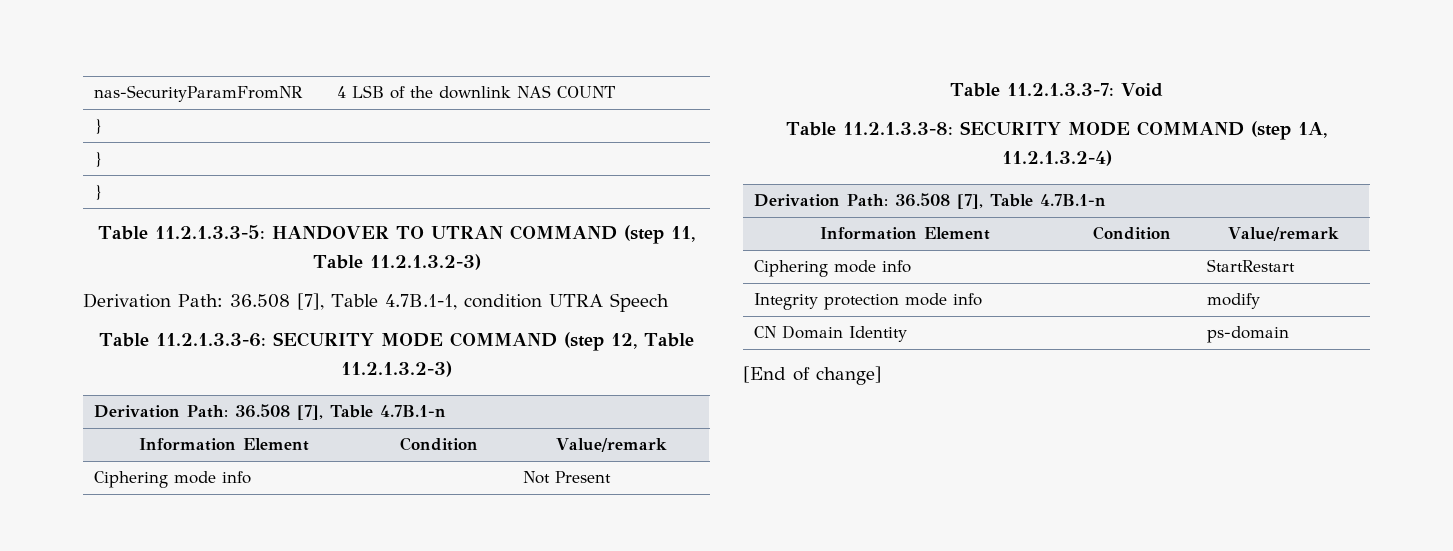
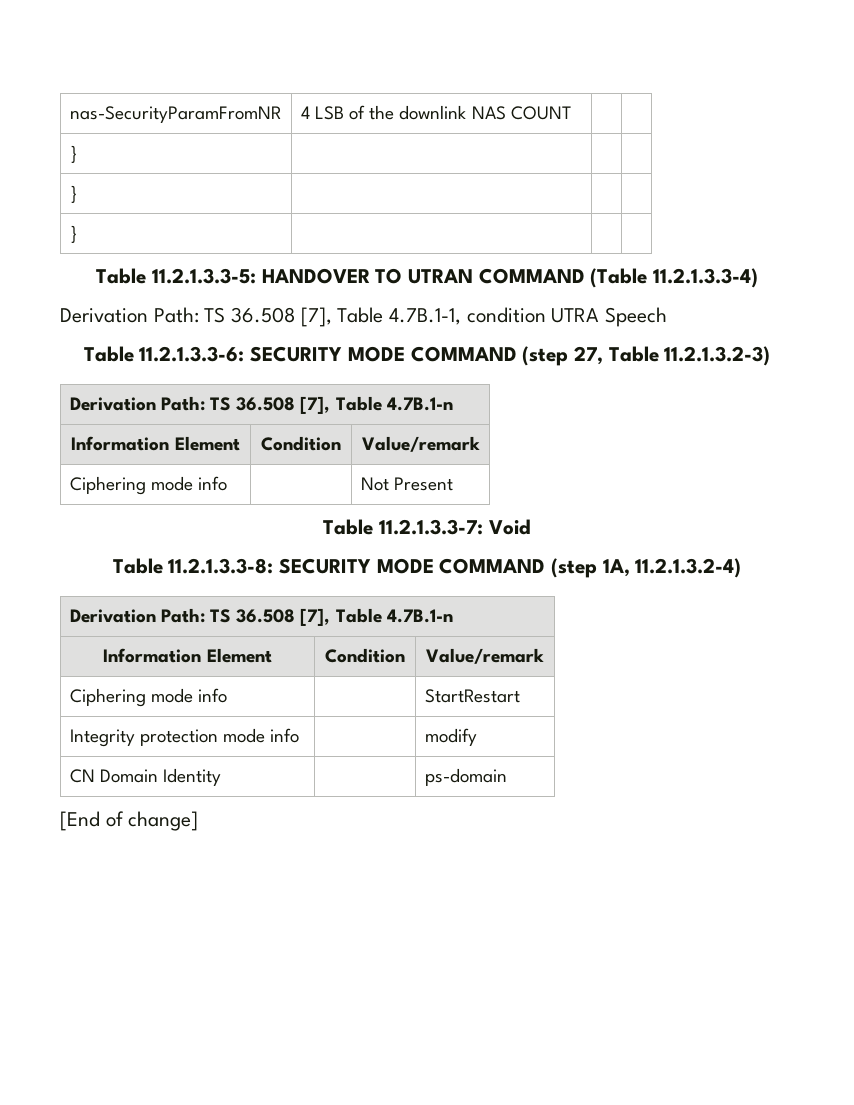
[623,225,695,244] [312,254,481,270] [83,293,223,308] (step 11, Table 11.2.1.3.2-3) // Derivation Path: -> [590,268,758,288] [60,307,226,323] (Table 11.2.1.3.3-4) // Derivation Path: TS
[611,333,694,349] [341,361,452,377] [93,405,228,418] 12, Table 11.2.1.3.2-3) // Derivation Path: -> [573,346,771,366] [69,396,232,411] 27, Table 11.2.1.3.2-3) // Derivation Path: TS
(888, 200) none -> [210,609,232,623] TS

